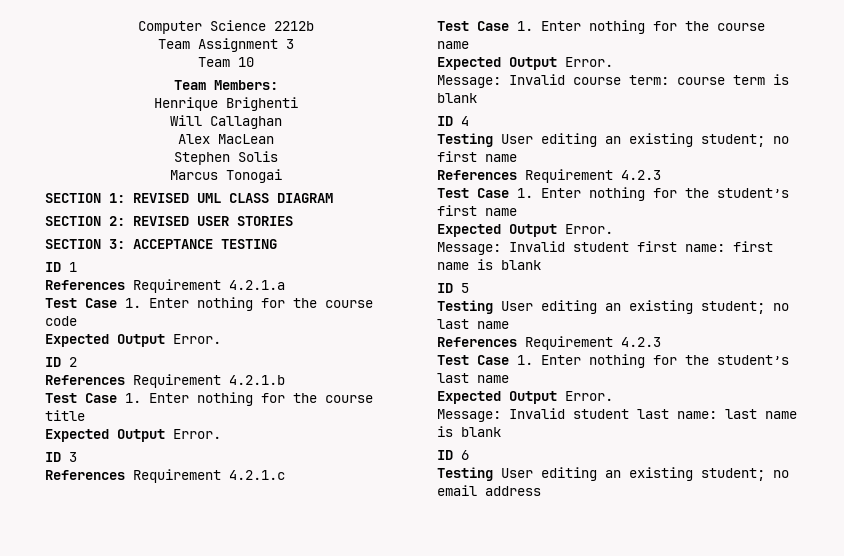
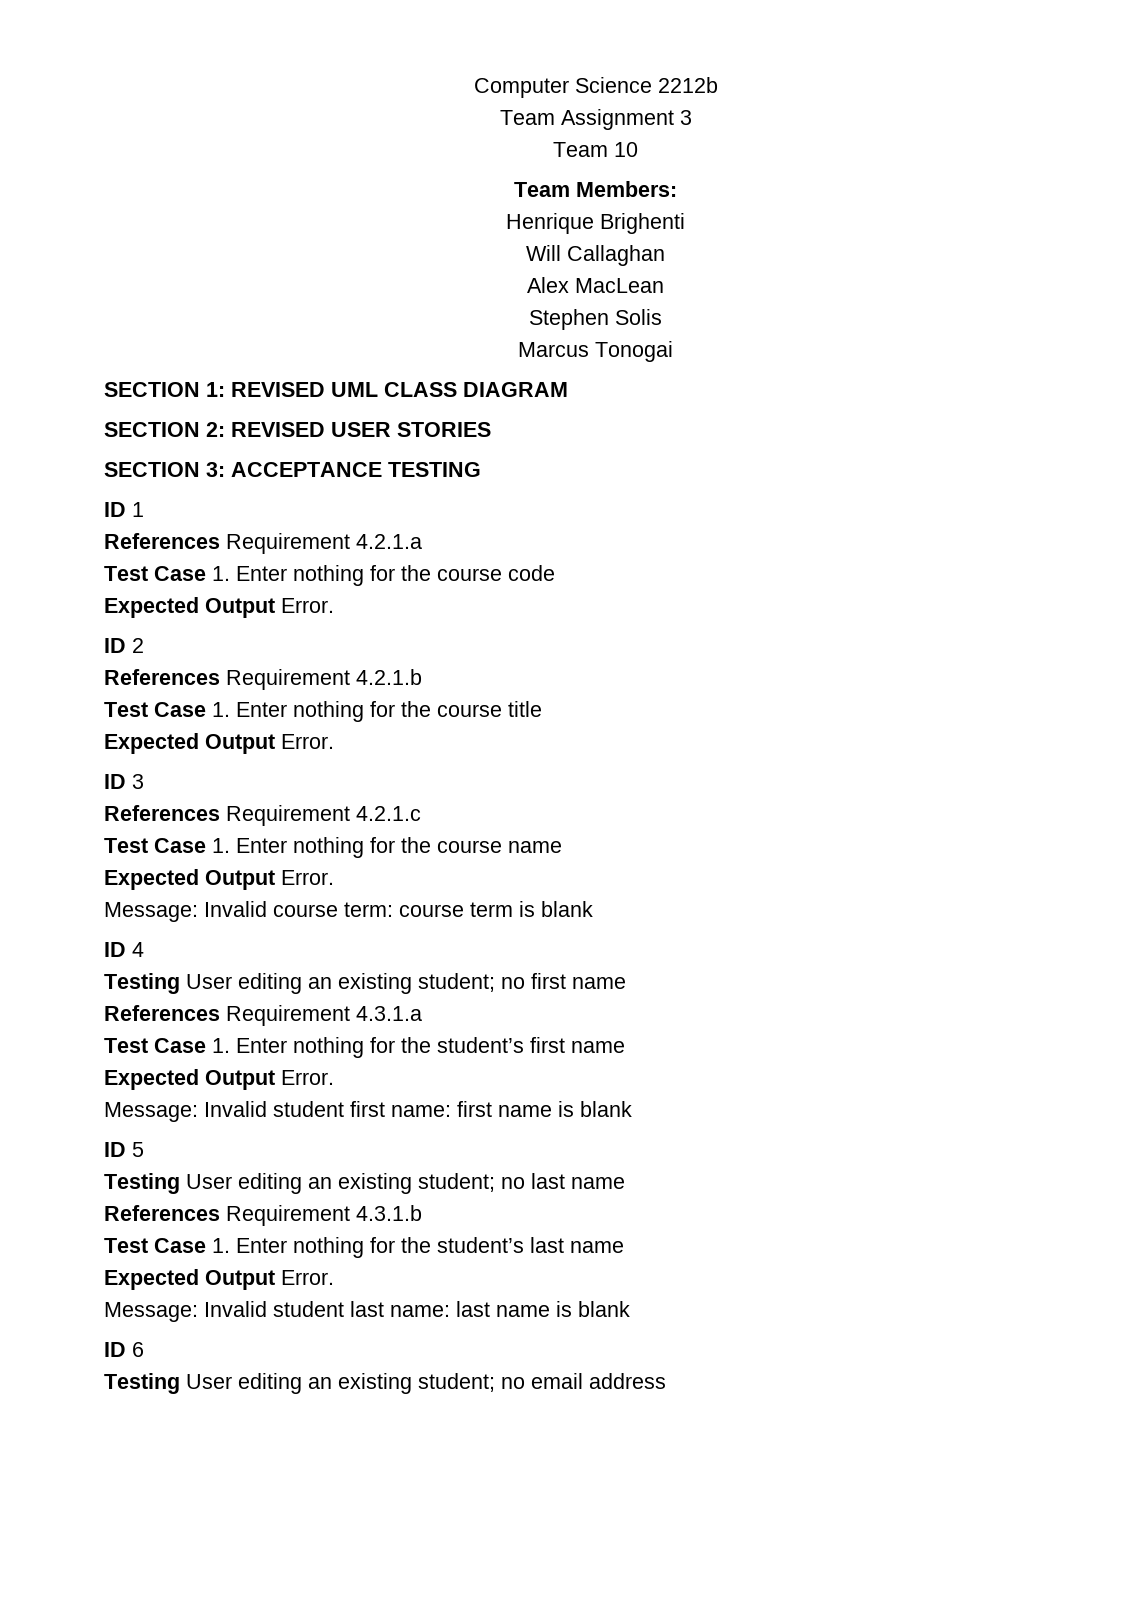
[621,170,661,180] 4.2.3 -> [356,1006,422,1021] 4.3.1.a
[621,337,661,347] 4.2.3 -> [356,1205,422,1221] 4.3.1.b

